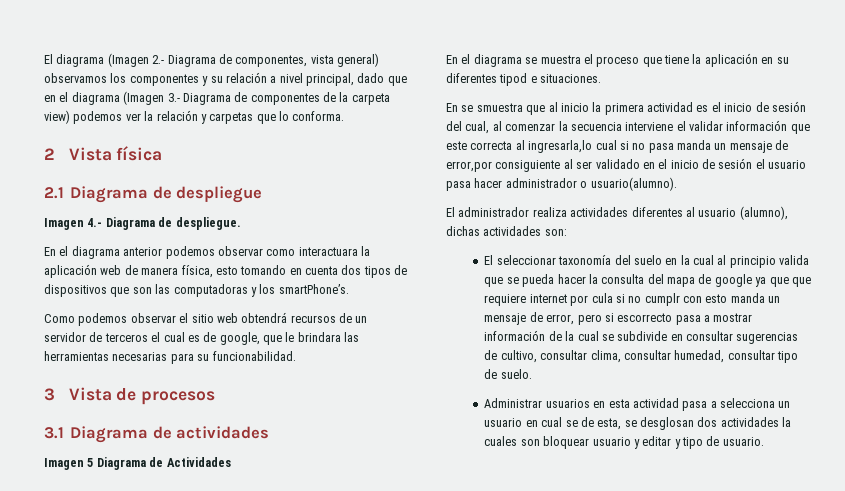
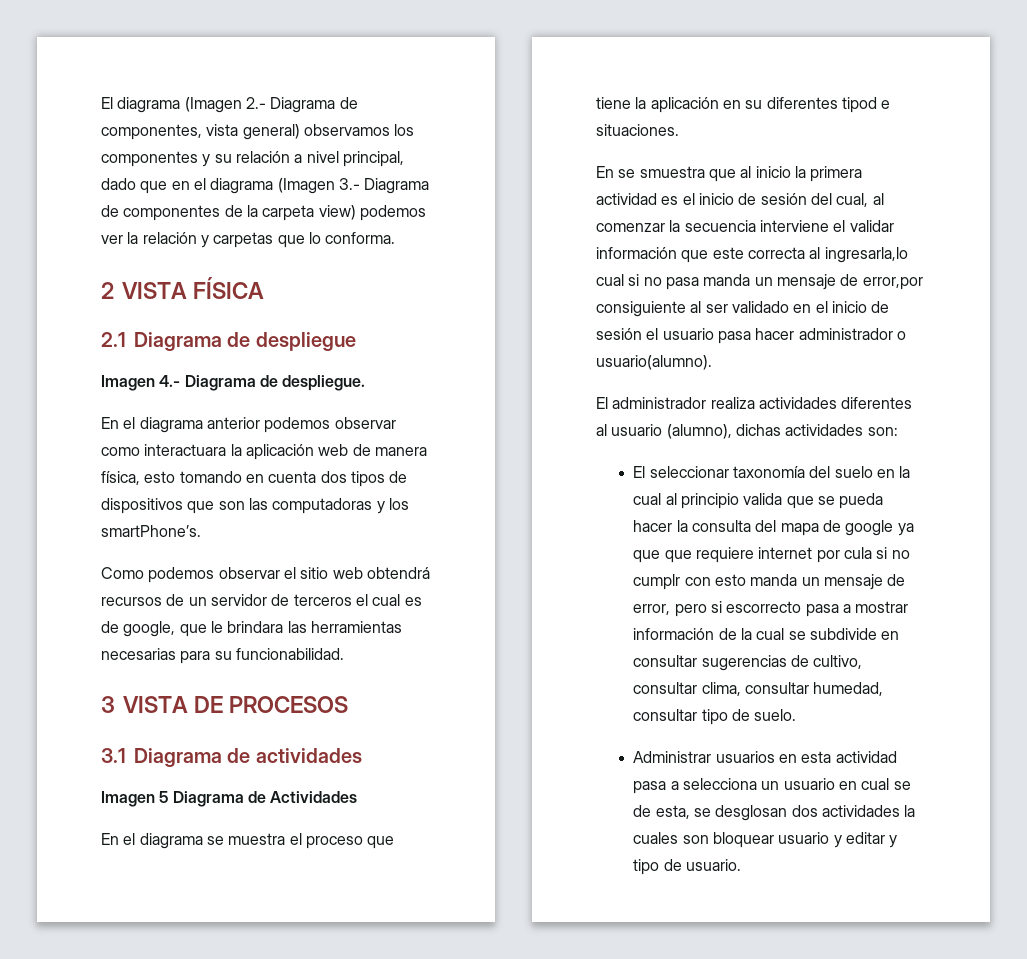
[68,146,163,161] Vista física -> [122,277,265,299] VISTA FÍSICA
[68,387,216,405] Vista de procesos -> [123,696,349,713] VISTA DE PROCESOS

